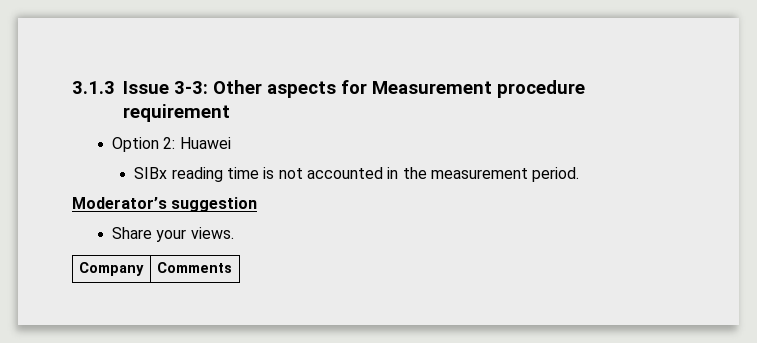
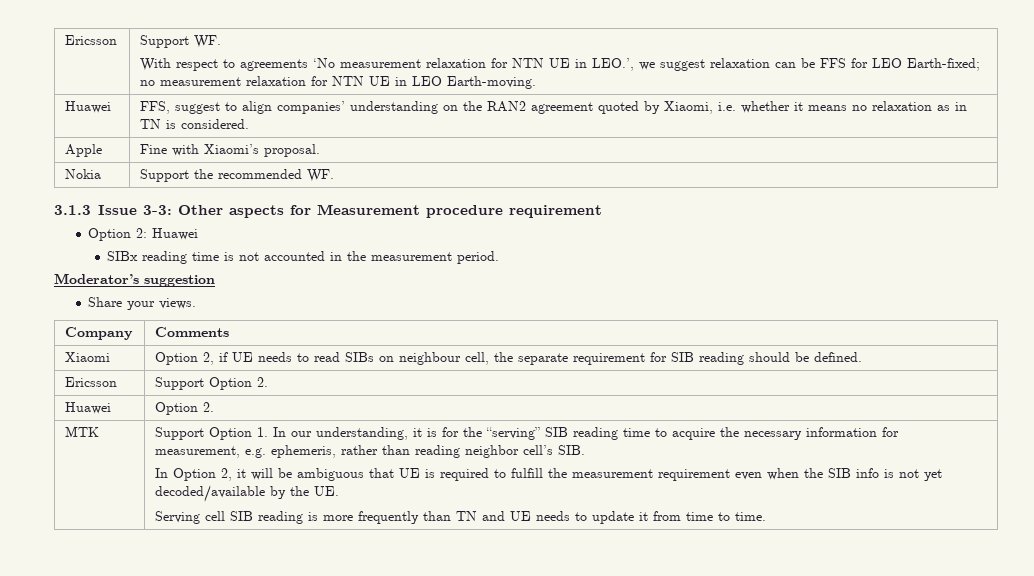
(72, 87) none -> [65,35,118,45] [140,35,222,48] [140,58,981,71] [140,76,537,89] [65,101,112,113] [140,101,968,114] [140,119,250,129] [65,144,103,157] [140,144,321,157] [65,169,102,179] [140,169,335,182] Ericsson | Support WF. // With respect to agreements ‘No measurement relaxation for NTN UE in LEO.’, we suggest relaxation can be FFS for LEO Earth-fixed; no measurement relaxation for NTN UE in LEO Earth-moving. // Huawei | FFS, suggest to align companies’ understanding on the RAN2 agreement quoted by Xiaomi, i.e. whether it means no relaxation as in TN is considered. // Apple | Fine with Xiaomi’s proposal. // Nokia | Support the recommended WF. //
(232, 267) none -> [65,352,111,362] [155,352,863,365] [65,377,118,387] [155,377,269,390] [65,402,112,414] [155,402,215,415] [65,426,100,437] [155,427,900,440] [155,445,586,458] [155,468,943,481] [155,485,340,502] [155,511,767,524] // Xiaomi | Option 2, if UE needs to read SIBs on neighbour cell, the separate requirement for SIB reading should be defined. // Ericsson | Support Option 2. // Huawei | Option 2. // MTK | Support Option 1. In our understanding, it is for the “serving” SIB reading time to acquire the necessary information for measurement, e.g. ephemeris, rather than reading neighbor cell’s SIB. // In Option 2, it will be ambiguous that UE is required to fulfill the measurement requirement even when the SIB info is not yet decoded/available by the UE. // Serving cell SIB reading is more frequently than TN and UE needs to update it from time to time.

